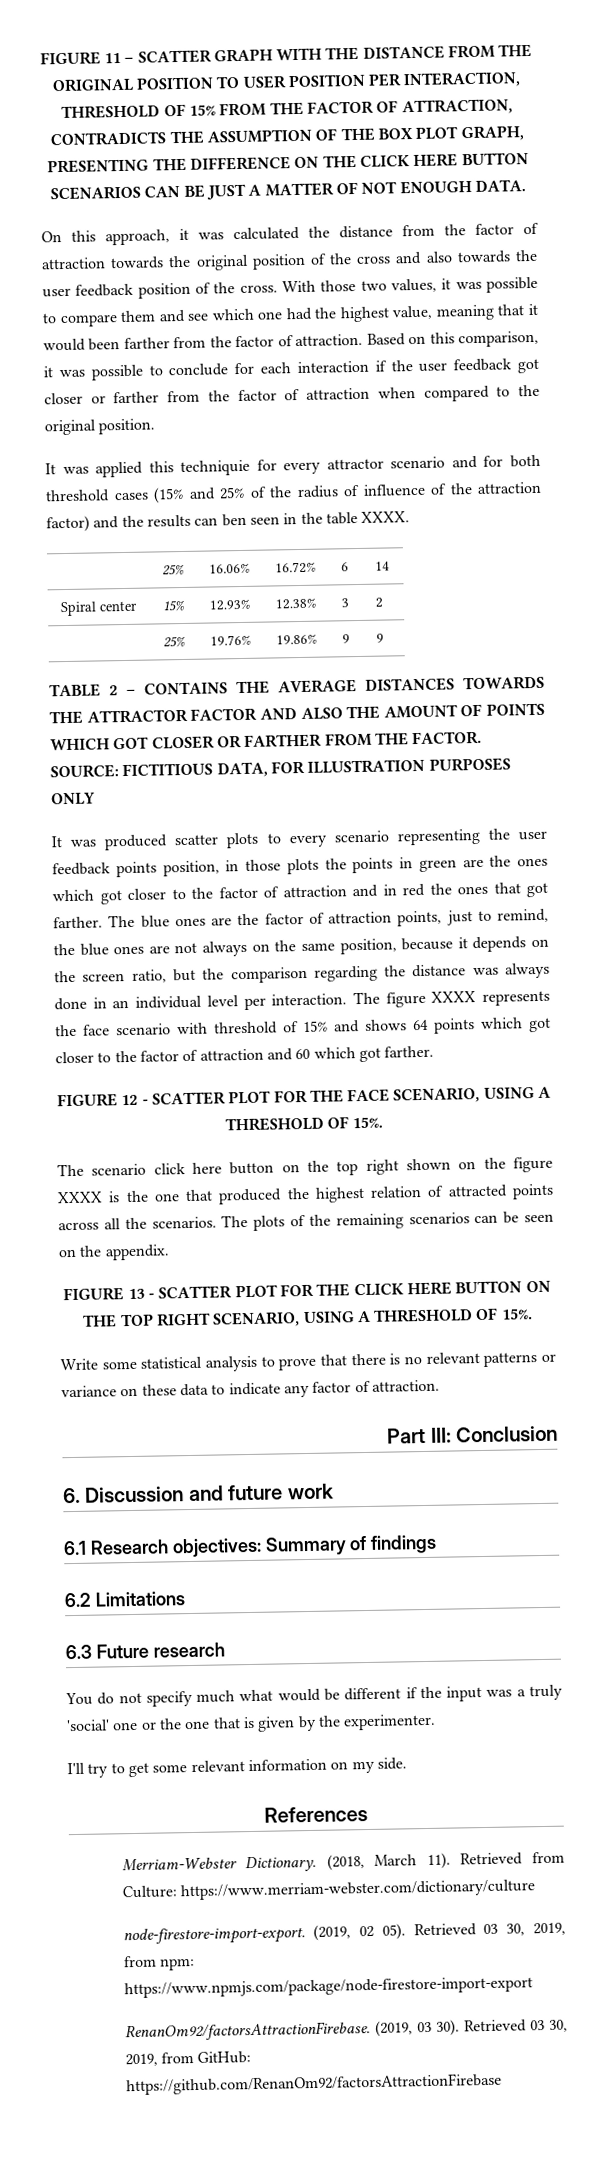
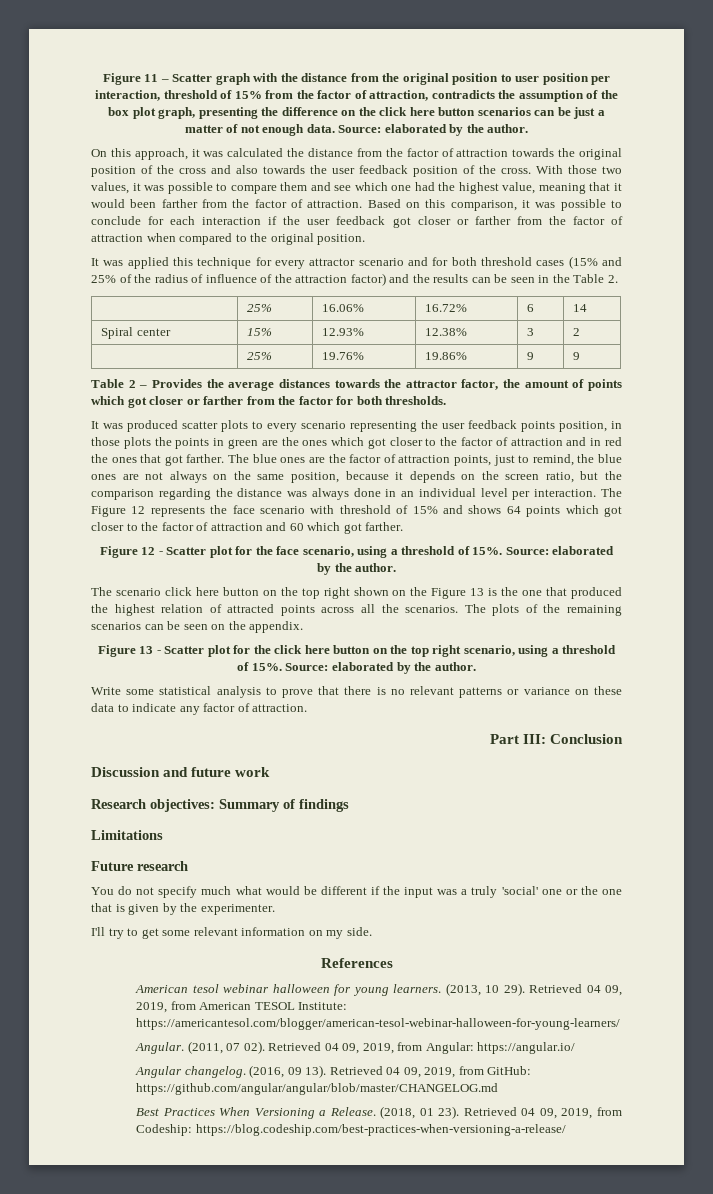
[39,51,101,66] FIGURE -> [102,73,141,85] Figure
[137,43,533,64] [51,71,522,93] [61,98,513,119] [50,125,524,147] [47,152,529,174] [50,179,526,201] SCATTER GRAPH WITH THE DISTANCE FROM THE ORIGINAL POSITION TO USER POSITION PER INTERACTION, THRESHOLD OF 15% FROM THE FACTOR OF ATTRACTION, CONTRADICTS THE ASSUMPTION OF THE BOX PLOT GRAPH, PRESENTING THE DIFFERENCE ON THE CLICK HERE BUTTON SCENARIOS CAN BE JUST A MATTER OF NOT ENOUGH DATA. -> [172,73,611,85] [95,90,618,102] [108,107,605,119] [184,124,529,136] Scatter graph with the distance from the original position to user position per interaction, threshold of 15% from the factor of attraction, contradicts the assumption of the box plot graph, presenting the difference on the click here button scenarios can be just a matter of not enough data. Source: elaborated by the author.
[180,459,251,477] techniquie -> [197,257,252,269] technique
[221,513,247,527] ben -> [494,274,508,283] be
[325,511,411,525] table XXXX. -> [573,274,618,283] Table 2.
[49,683,101,698] TABLE -> [91,379,124,388] Table
[144,675,545,695] [49,702,545,725] [50,730,483,751] [50,757,511,779] [51,792,95,806] CONTAINS THE AVERAGE DISTANCES TOWARDS THE ATTRACTOR FACTOR AND ALSO THE AMOUNT OF POINTS WHICH GOT CLOSER OR FARTHER FROM THE FACTOR. SOURCE: FICTITIOUS DATA, FOR ILLUSTRATION PURPOSES ONLY -> [151,379,623,391] [91,396,447,408] Provides the average distances towards the attractor factor, the amount of points which got closer or farther from the factor for both thresholds.
[385,991,477,1008] figure XXXX -> [91,506,146,517] Figure 12
[56,1093,118,1108] FIGURE -> [99,546,138,558] Figure
[151,1086,552,1106] [224,1116,384,1132] SCATTER PLOT FOR THE FACE SCENARIO, USING A THRESHOLD OF 15%. -> [166,546,615,558] [316,563,397,575] Scatter plot for the face scenario, using a threshold of 15%. Source: elaborated by the author.
[512,1156,553,1173] [57,1191,103,1204] figure XXXX -> [431,588,485,599] Figure 13
[63,1287,125,1302] FIGURE -> [97,645,136,657] Figure
[158,1280,551,1300] [83,1307,533,1328] SCATTER PLOT FOR THE CLICK HERE BUTTON ON THE TOP RIGHT SCENARIO, USING A THRESHOLD OF 15%. -> [164,645,617,657] [237,662,476,674] Scatter plot for the click here button on the top right scenario, using a threshold of 15%. Source: elaborated by the author.
[62,1487,81,1504] 6. -> (623, 739) none
[63,1540,87,1556] 6.1 -> (271, 772) none
[64,1592,91,1608] 6.2 -> (349, 805) none
[65,1644,92,1660] 6.3 -> (163, 835) none
[121,1851,565,1873] [121,1879,535,1901] [122,1922,567,1946] [122,1955,195,1971] [123,1976,533,1999] [124,2019,568,2042] [124,2051,252,2067] [125,2072,502,2096] Merriam-Webster Dictionary. (2018, March 11). Retrieved from Culture: https://www.merriam-webster.com/dictionary/culture // node-firestore-import-export. (2019, 02 05). Retrieved 03 30, 2019, from npm: https://www.npmjs.com/package/node-firestore-import-export // RenanOm92/factorsAttractionFirebase. (2019, 03 30). Retrieved 03 30, 2019, from GitHub: https://github.com/RenanOm92/factorsAttractionFirebase -> [135,983,623,996] [136,1001,348,1013] [136,1018,621,1030] [135,1041,576,1054] [135,1065,532,1078] [136,1083,499,1095] [136,1106,622,1119] [136,1124,566,1136] American tesol webinar halloween for young learners. (2013, 10 29). Retrieved 04 09, 2019, from American TESOL Institute: https://americantesol.com/blogger/american-tesol-webinar-halloween-for-young-learners/ // Angular. (2011, 07 02). Retrieved 04 09, 2019, from Angular: https://angular.io/ // Angular changelog. (2016, 09 13). Retrieved 04 09, 2019, from GitHub: https://github.com/angular/angular/blob/master/CHANGELOG.md // Best Practices When Versioning a Release. (2018, 01 23). Retrieved 04 09, 2019, from Codeship: https://blog.codeship.com/best-practices-when-versioning-a-release/

